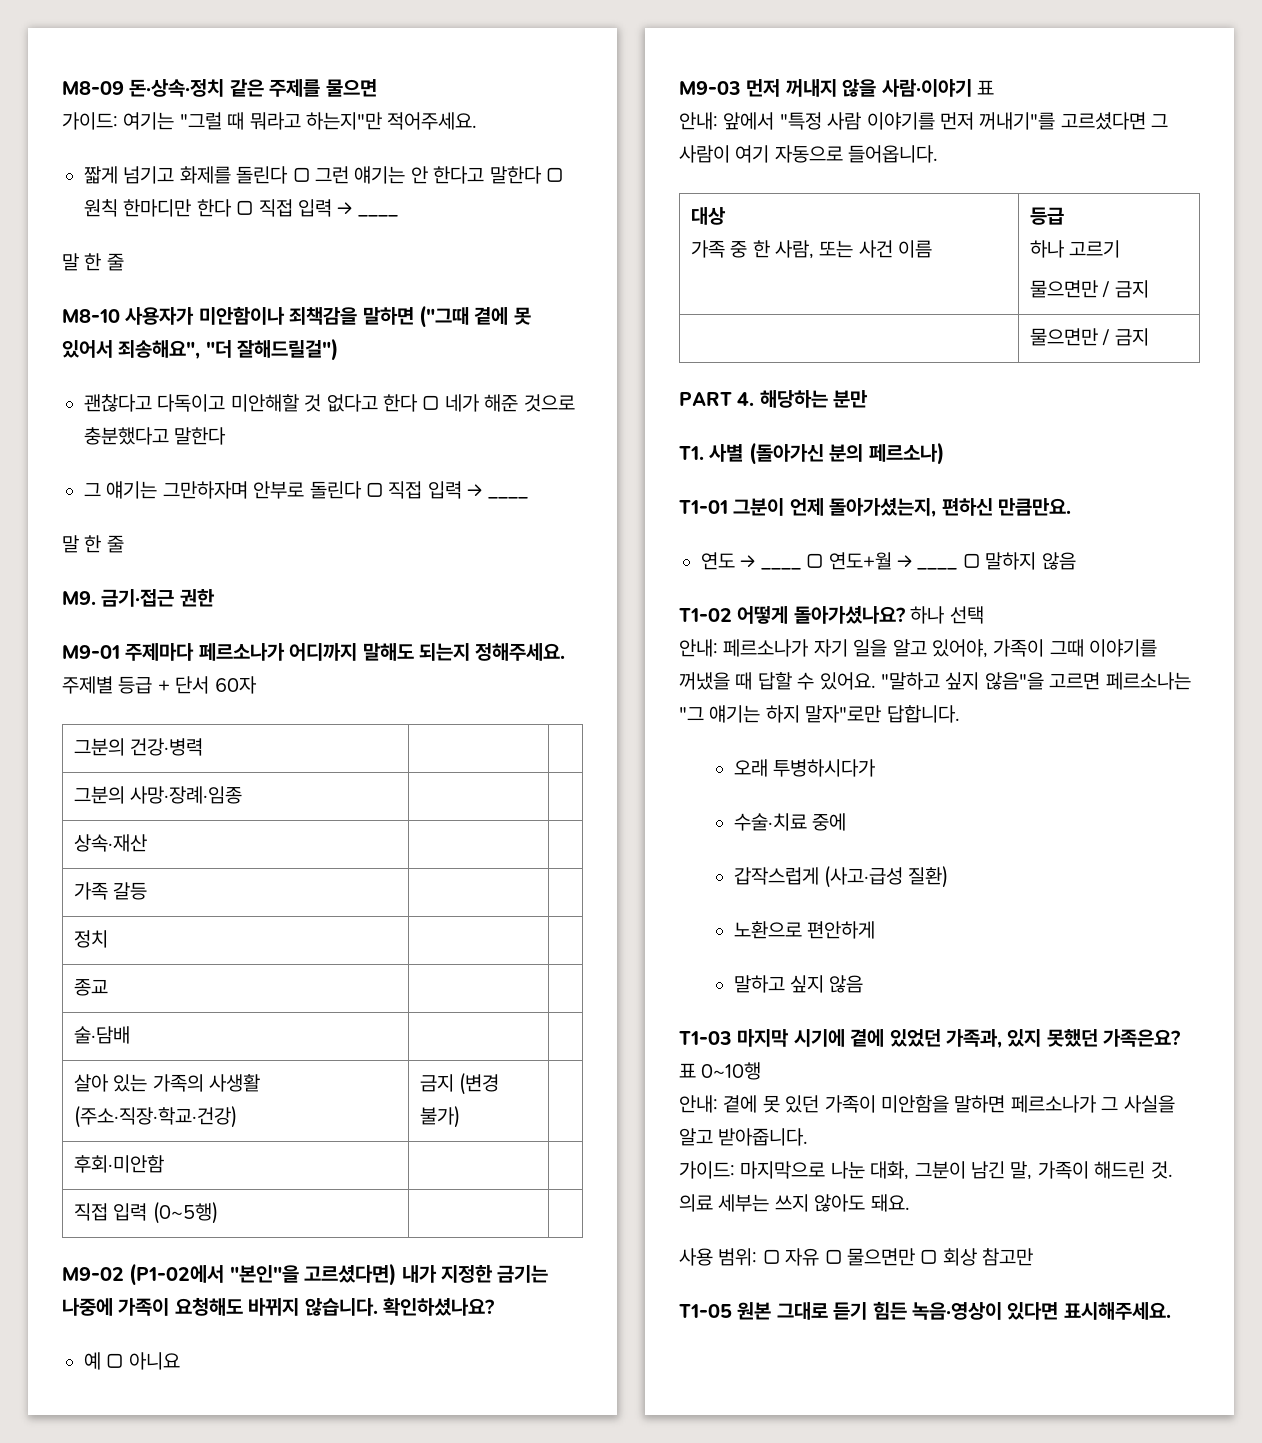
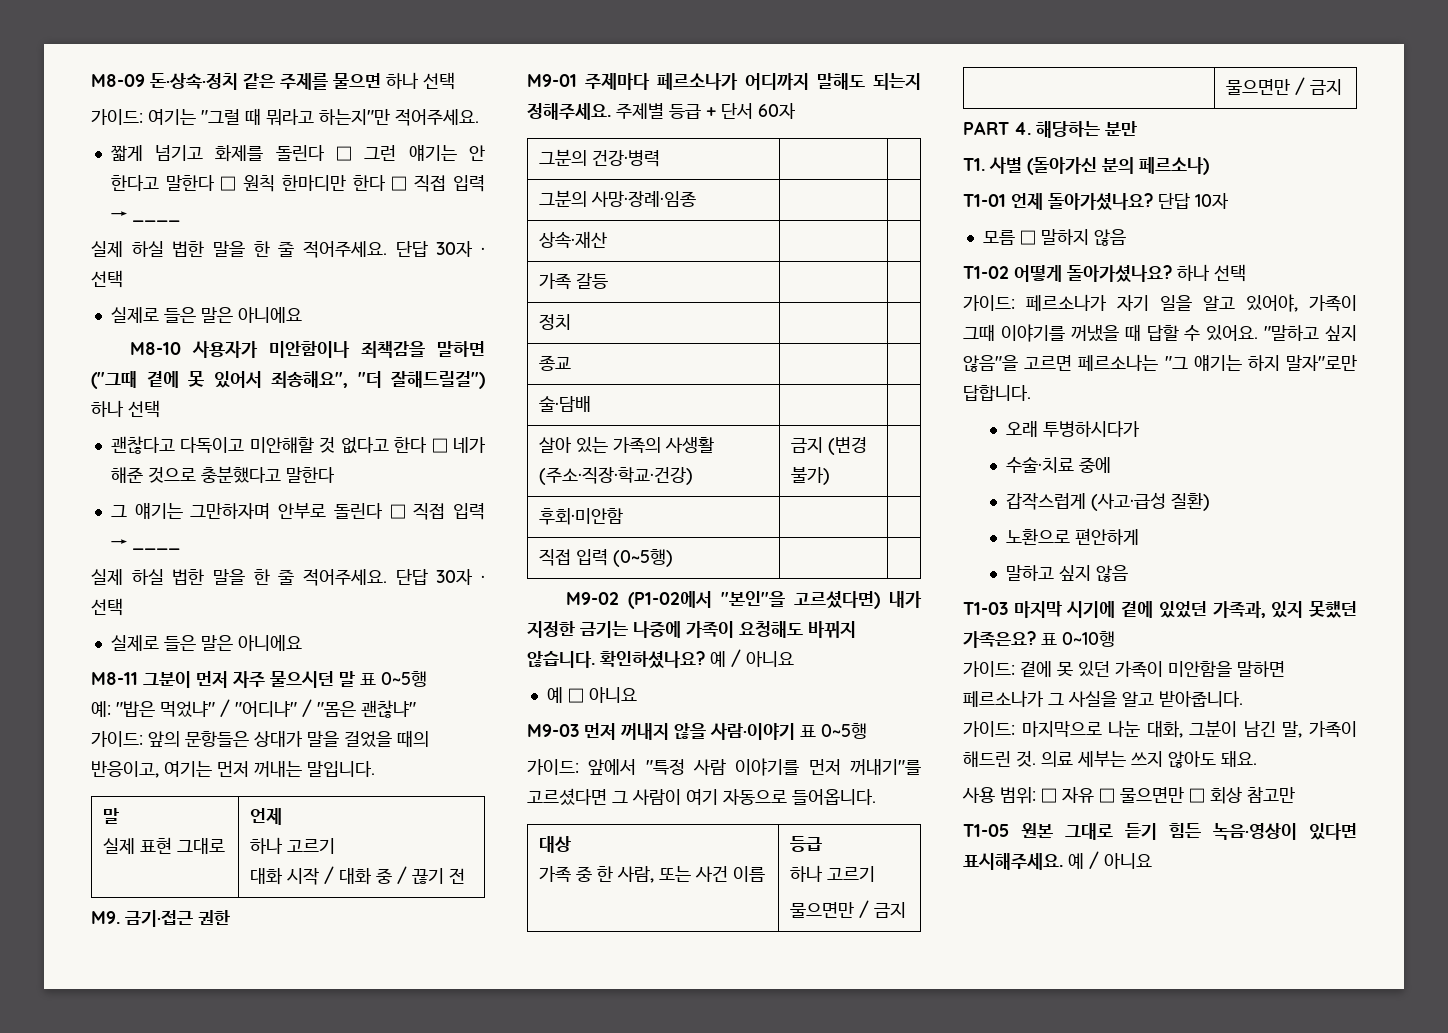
(377, 88) none -> [386,72,455,90] 하나 선택
[62,253,124,271] 말 한 줄 -> [91,241,486,258] [91,270,123,288] [110,307,302,323] 실제 하실 법한 말을 한 줄 적어주세요. 단답 30자 · 선택 // 실제로 들은 말은 아니에요
(339, 349) none -> [91,400,160,418] 하나 선택
[62,535,124,553] 말 한 줄 -> [91,569,486,586] [91,598,123,616] [110,635,302,651] [91,671,427,688] [91,699,416,718] [91,730,429,748] [91,761,375,778] [102,808,119,824] [102,837,225,854] [249,808,282,825] [249,837,335,854] [249,866,465,885] 실제 하실 법한 말을 한 줄 적어주세요. 단답 30자 · 선택 // 실제로 들은 말은 아니에요 // M8-11 그분이 먼저 자주 물으시던 말 표 0~5행 // 예: "밥은 먹었냐" / "어디냐" / "몸은 괜찮냐" // 가이드: 앞의 문항들은 상대가 말을 걸었을 때의 반응이고, 여기는 먼저 꺼내는 말입니다. // 말 // 실제 표현 그대로 | 언제 // 하나 고르기 // 대화 시작 / 대화 중 / 끊기 전
(495, 1306) none -> [710,649,794,667] 예 / 아니요
[679,112,718,130] // 안내: -> [821,723,867,739] [527,759,579,775] 0~5행 // 가이드:
[733,498,1071,518] [701,552,756,570] [760,568,801,570] [806,552,912,570] [917,568,958,570] 그분이 언제 돌아가셨는지, 편하신 만큼만요. // 연도 → ____ □ 연도+월 → ____ -> [1011,193,1229,210] [982,230,1015,245] 언제 돌아가셨나요? 단답 10자 // 모름
[679,639,718,657] 안내: -> [963,295,1015,311] 가이드:
[679,1095,718,1113] 안내: -> [963,661,1015,677] 가이드:
(1171, 1311) none -> [1068,851,1152,869] 예 / 아니요

